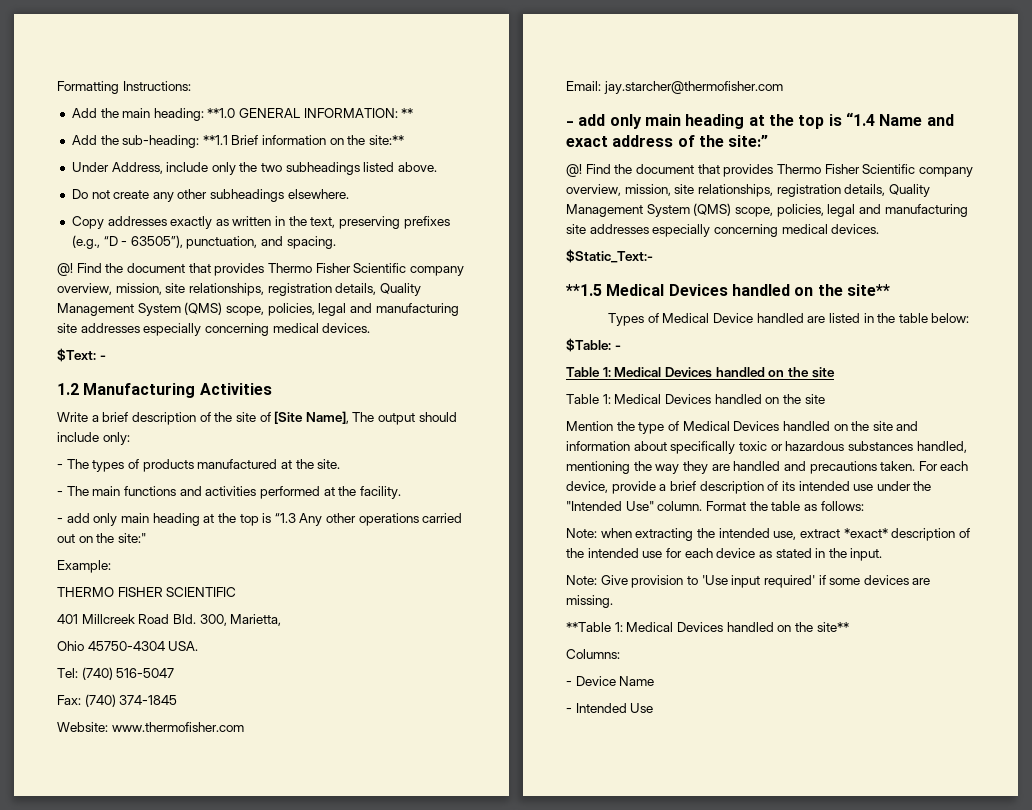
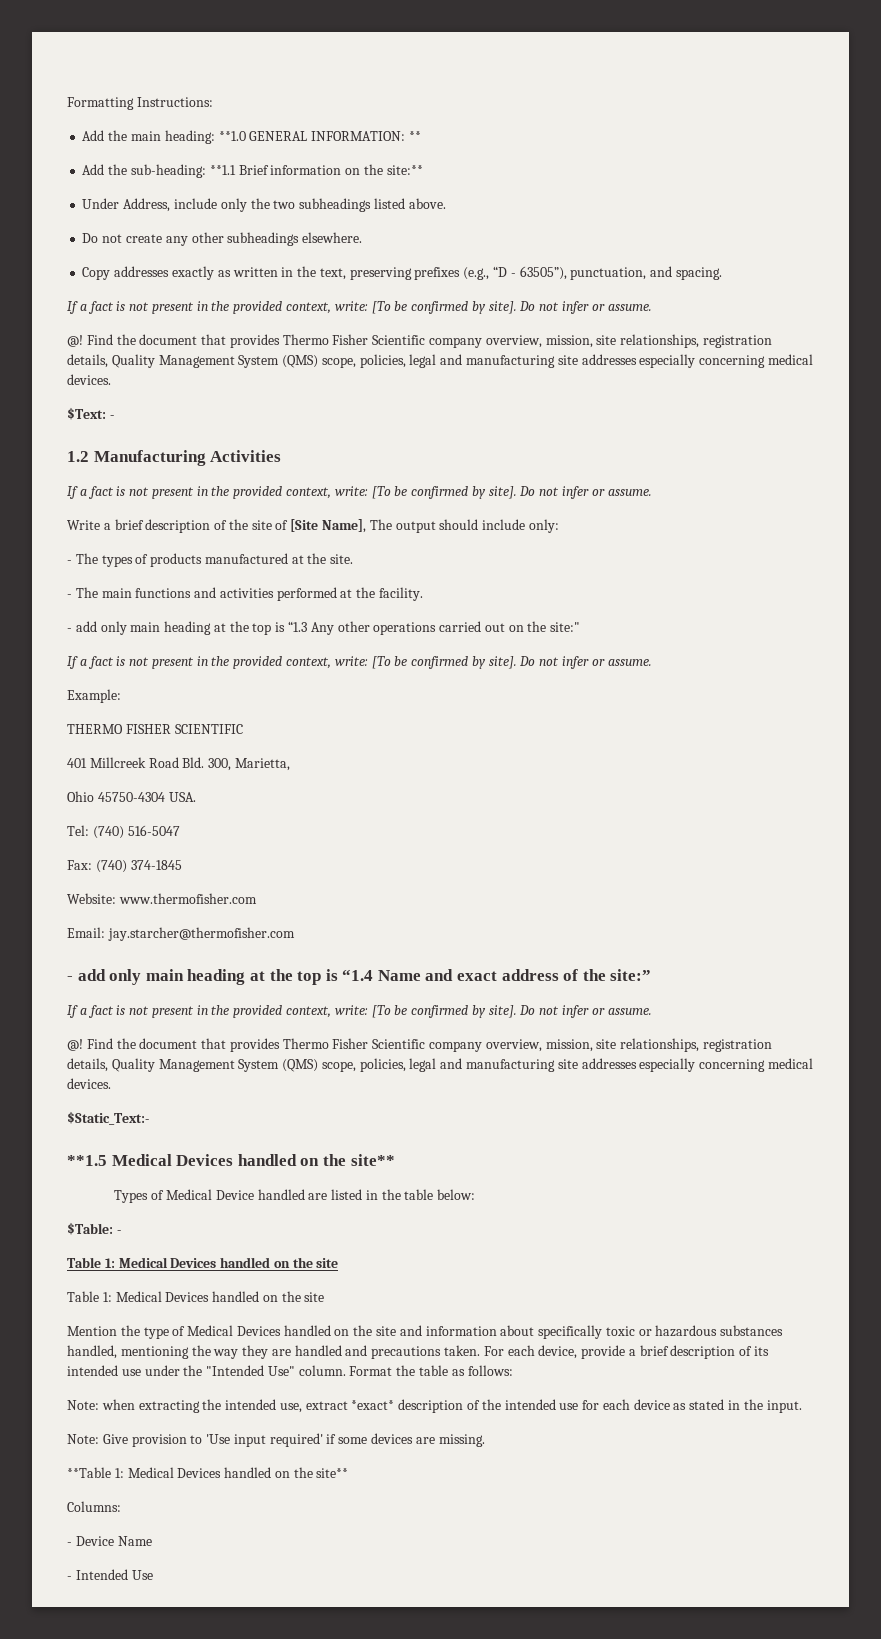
(336, 242) none -> [67,301,652,314] // If a fact is not present in the provided context, write: [To be confirmed by site]. Do not infer or assume.
(272, 389) none -> [67,486,652,499] // If a fact is not present in the provided context, write: [To be confirmed by site]. Do not infer or assume.
(146, 538) none -> [67,656,652,669] // If a fact is not present in the provided context, write: [To be confirmed by site]. Do not infer or assume.
(769, 141) none -> [67,1005,652,1018] // If a fact is not present in the provided context, write: [To be confirmed by site]. Do not infer or assume.

